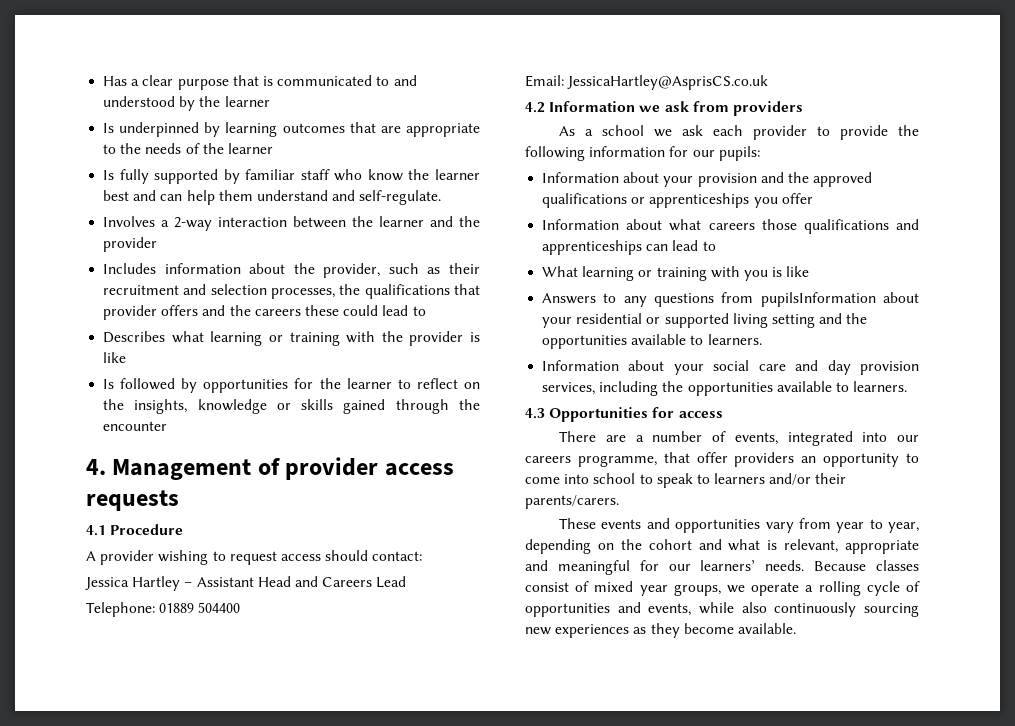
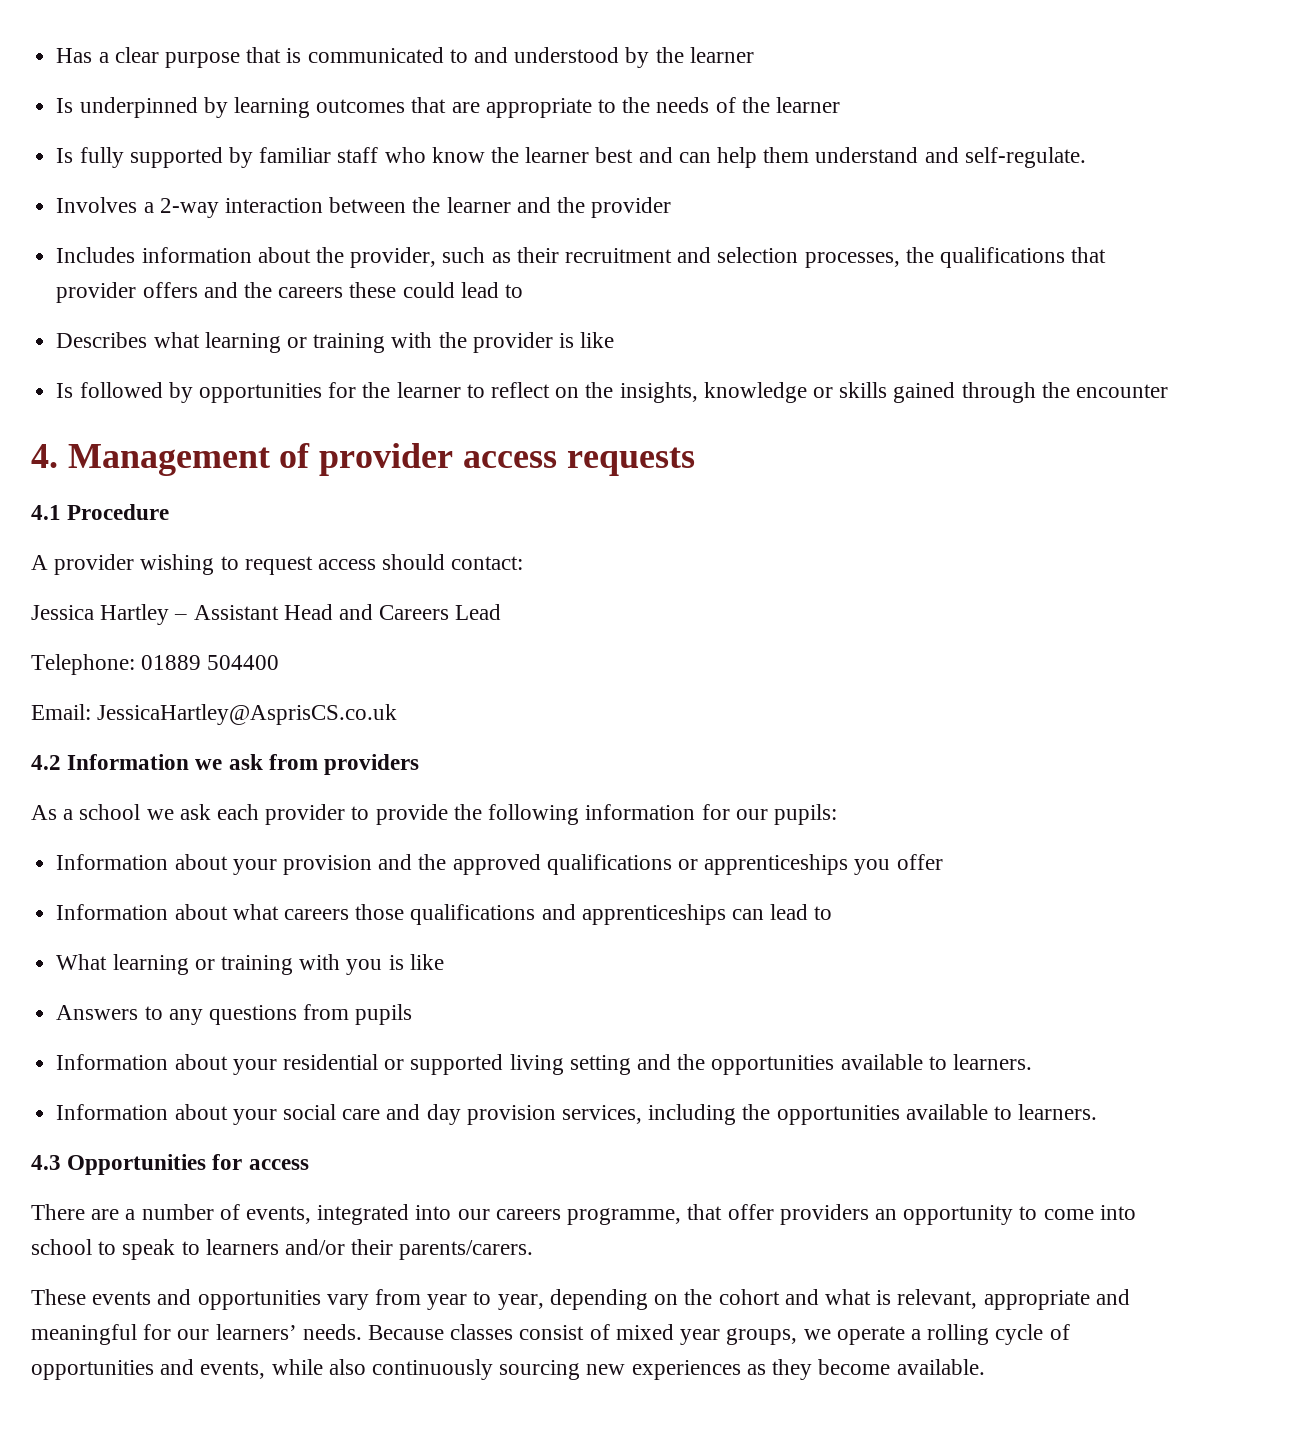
[760,292,876,307] pupilsInformation -> [355,1004,413,1025] [56,1054,169,1070] pupils // Information

